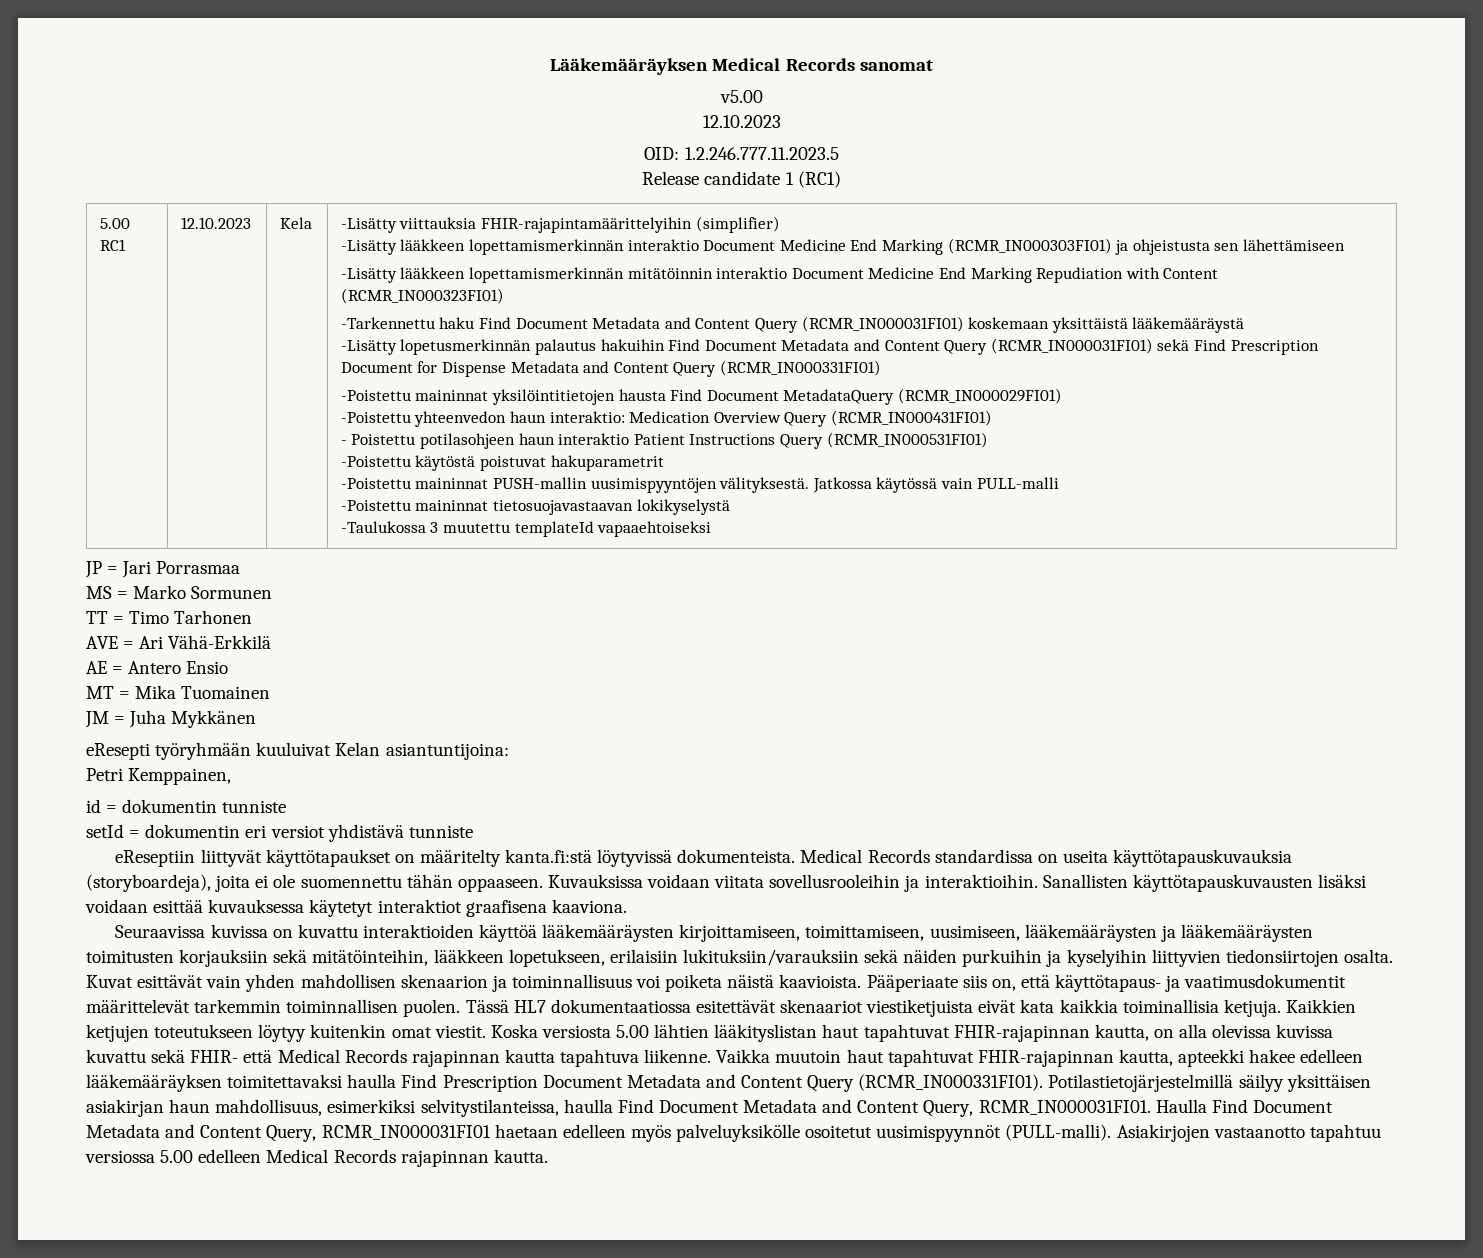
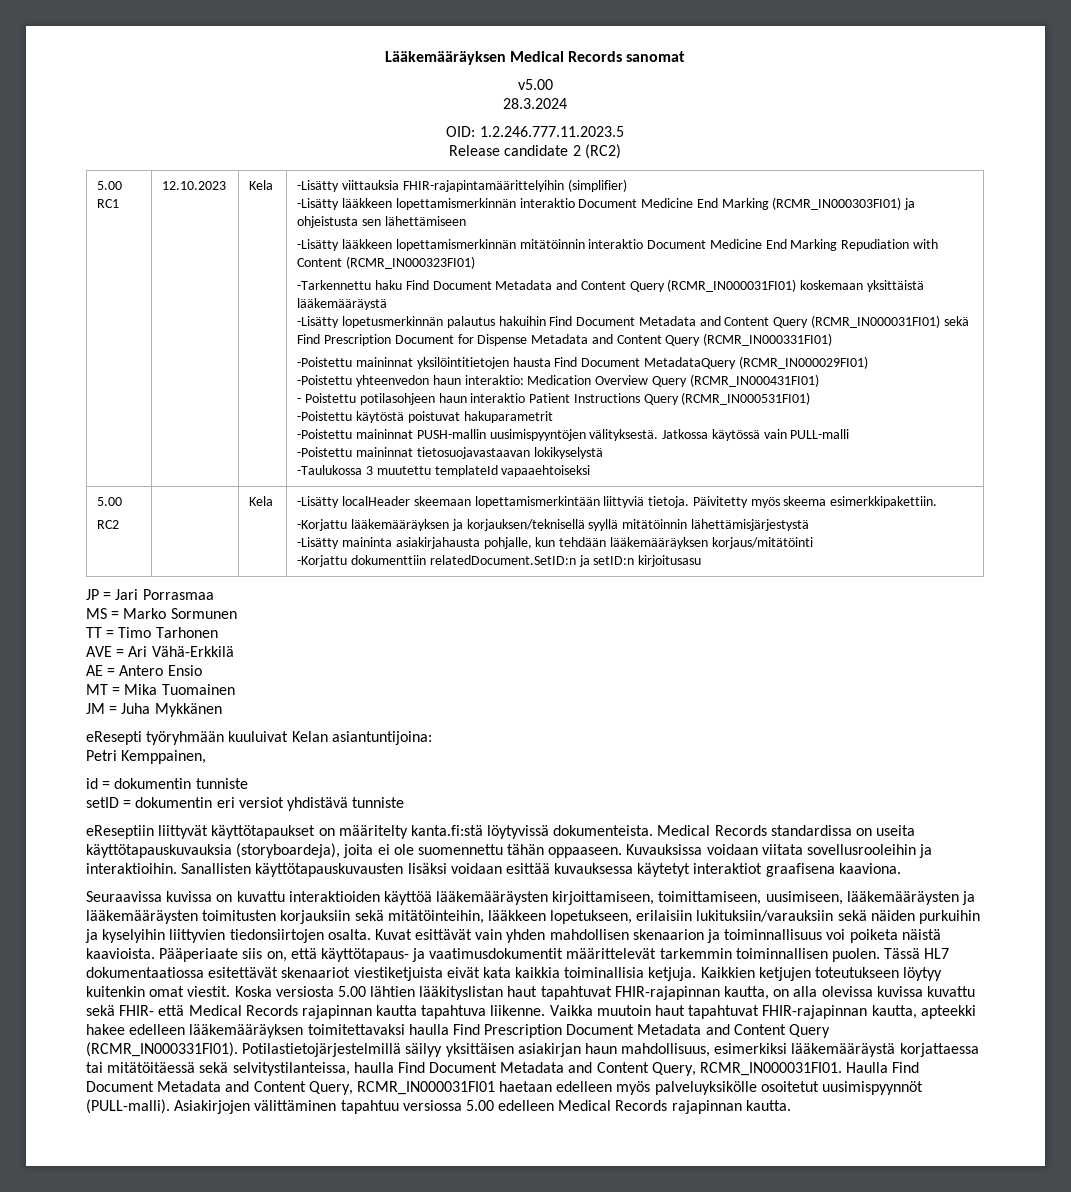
[702,115,781,128] 12.10.2023 -> [503,98,567,109] 28.3.2024
[785,171,841,188] 1 (RC1) -> [572,144,621,159] 2 (RC2)
(712, 529) none -> [97,497,123,506] [97,520,120,529] [249,496,274,506] [297,496,938,508] [297,519,809,531] [297,537,813,549] [297,555,702,567] // 5.00 // RC2 | | Kela | -Lisätty localHeader skeemaan lopettamismerkintään liittyviä tietoja. Päivitetty myös skeema esimerkkipakettiin. // -Korjattu lääkemääräyksen ja korjauksen/teknisellä syyllä mitätöinnin lähettämisjärjestystä // -Lisätty maininta asiakirjahausta pohjalle, kun tehdään lääkemääräyksen korjaus/mitätöinti // -Korjattu dokumenttiin relatedDocument.SetID:n ja setID:n kirjoitusasu
[86,824,124,838] setId -> [86,797,119,808] setID
(416, 1106) none -> [791,1043,979,1057] [86,1062,229,1073] lääkemääräystä korjattaessa tai mitätöitäessä sekä
[1213,1127,1305,1138] vastaanotto -> [254,1100,337,1111] välittäminen

